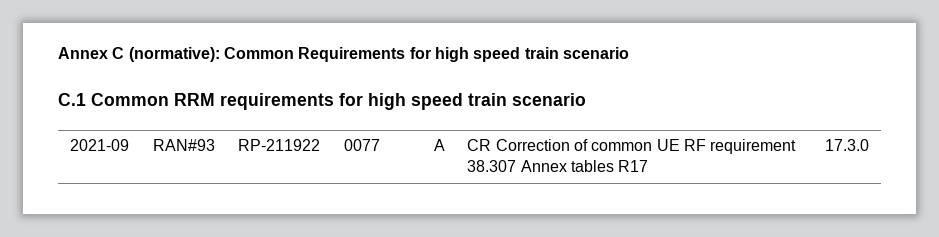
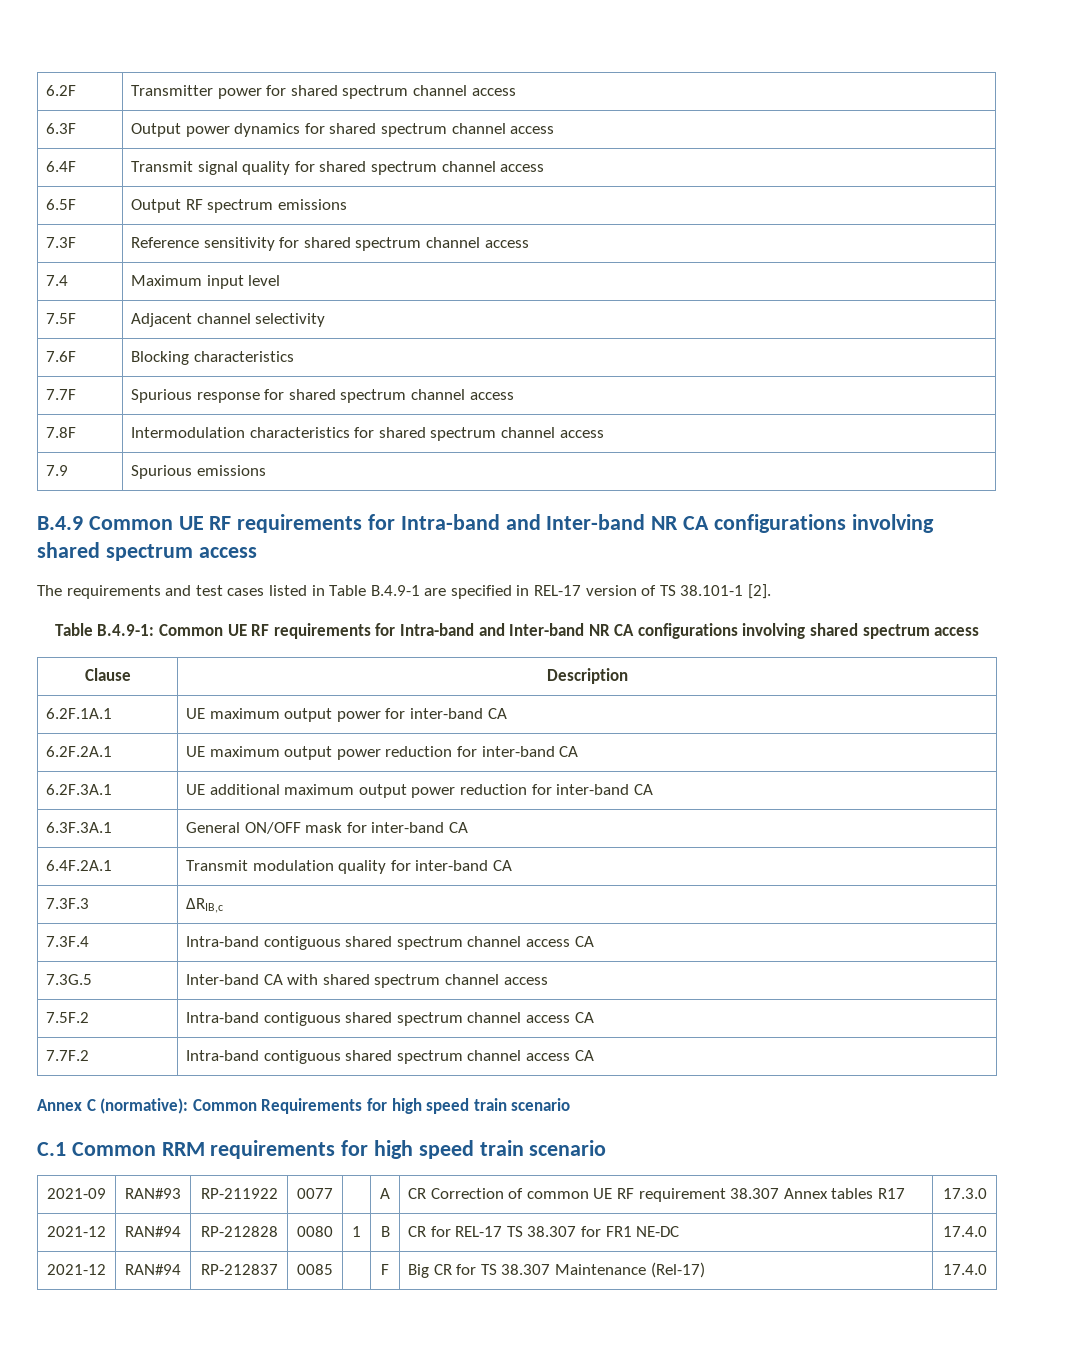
(58, 53) none -> [45,85,76,96] [130,85,516,99] [45,123,76,134] [130,123,555,137] [45,161,76,172] [130,161,545,175] [45,199,76,210] [130,199,347,213] [45,237,76,248] [130,237,529,251] [45,275,68,286] [130,275,281,289] [45,313,76,324] [130,313,326,327] [45,351,76,362] [130,351,294,365] [45,389,76,400] [130,389,514,403] [45,427,76,438] [130,427,604,441] [45,465,68,476] [130,465,266,479] [37,514,934,533] [37,542,257,561] [37,584,772,599] [54,623,980,639] [84,668,131,681] [546,668,628,684] [45,708,112,719] [185,708,507,722] [45,746,112,757] [185,746,579,760] [45,784,112,795] [185,784,653,798] [45,822,112,833] [185,822,468,834] [45,860,112,871] [185,860,512,874] [45,898,89,909] [185,898,223,913] [45,936,89,947] [185,936,594,950] [45,974,92,985] [185,974,548,988] [45,1012,89,1023] [185,1012,594,1026] [45,1050,89,1061] [185,1050,594,1064] 6.2F | Transmitter power for shared spectrum channel access // 6.3F | Output power dynamics for shared spectrum channel access // 6.4F | Transmit signal quality for shared spectrum channel access // 6.5F | Output RF spectrum emissions // 7.3F | Reference sensitivity for shared spectrum channel access // 7.4 | Maximum input level // 7.5F | Adjacent channel selectivity // 7.6F | Blocking characteristics // 7.7F | Spurious response for shared spectrum channel access // 7.8F | Intermodulation characteristics for shared spectrum channel access // 7.9 | Spurious emissions // B.4.9 Common UE RF requirements for Intra-band and Inter-band NR CA configurations involving shared spectrum access // The requirements and test cases listed in Table B.4.9-1 are specified in REL-17 version of TS 38.101-1 [2]. // Table B.4.9-1: Common UE RF requirements for Intra-band and Inter-band NR CA configurations involving shared spectrum access // Clause | Description // 6.2F.1A.1 | UE maximum output power for inter-band CA // 6.2F.2A.1 | UE maximum output power reduction for inter-band CA // 6.2F.3A.1 | UE additional maximum output power reduction for inter-band CA // 6.3F.3A.1 | General ON/OFF mask for inter-band CA // 6.4F.2A.1 | Transmit modulation quality for inter-band CA // 7.3F.3 | ΔRIB,c // 7.3F.4 | Intra-band contiguous shared spectrum channel access CA // 7.3G.5 | Inter-band CA with shared spectrum channel access // 7.5F.2 | Intra-band contiguous shared spectrum channel access CA // 7.7F.2 | Intra-band contiguous shared spectrum channel access CA //
(869, 145) none -> [47,1226,106,1237] [125,1226,181,1237] [200,1226,278,1237] [297,1226,333,1237] [352,1226,361,1237] [380,1226,390,1237] [407,1226,680,1237] [942,1226,987,1237] [47,1264,106,1275] [125,1264,181,1275] [200,1264,278,1275] [297,1264,333,1275] [381,1264,389,1275] [407,1262,705,1278] [942,1264,987,1275] // 2021-12 | RAN#94 | RP-212828 | 0080 | 1 | B | CR for REL-17 TS 38.307 for FR1 NE-DC | 17.4.0 // 2021-12 | RAN#94 | RP-212837 | 0085 | | F | Big CR for TS 38.307 Maintenance (Rel-17) | 17.4.0

